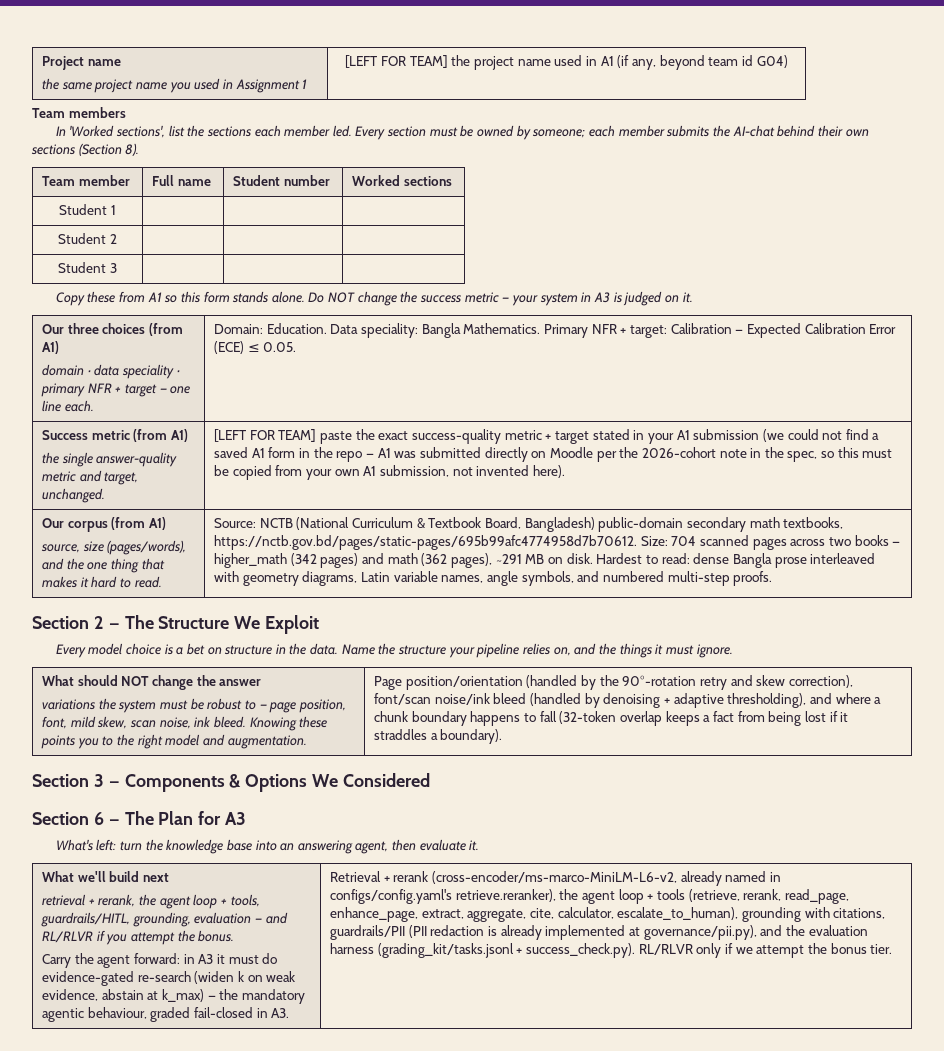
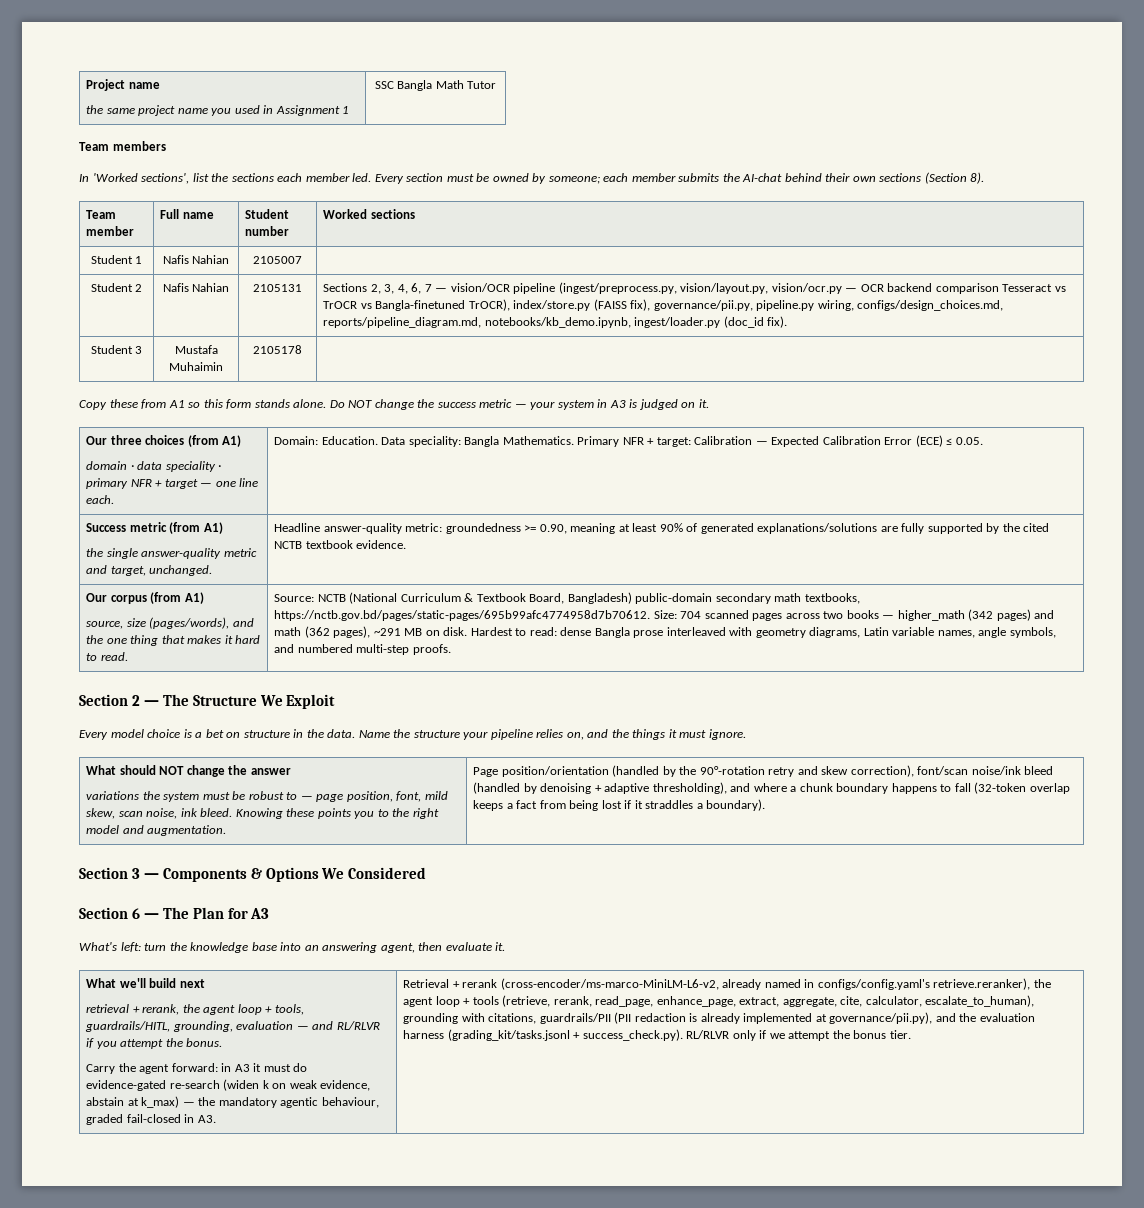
[345,55,788,70] [LEFT FOR TEAM] the project name used in A1 (if any, beyond team id G04) -> [374,80,497,91] SSC Bangla Math Tutor
(116, 210) | -> [162,255,230,264] [253,256,302,264] Nafis Nahian | 2105007
(117, 239) | | -> [162,283,230,292] [253,284,302,292] [323,282,1066,294] [323,299,1004,311] [323,316,788,328] Nafis Nahian | 2105131 | Sections 2, 3, 4, 6, 7 — vision/OCR pipeline (ingest/preprocess.py, vision/layout.py, vision/ocr.py — OCR backend comparison Tesseract vs TrOCR vs Bangla-finetuned TrOCR), index/store.py (FAISS fix), governance/pii.py, pipeline.py wiring, configs/design_choices.md, reports/pipeline_diagram.md, notebooks/kb_demo.ipynb, ingest/loader.py (doc_id fix).
(117, 268) | -> [174,345,218,354] [169,362,223,371] [253,345,302,354] Mustafa Muhaimin | 2105178
[214,429,880,444] [214,447,893,462] [214,465,566,480] [LEFT FOR TEAM] paste the exact success-quality metric + target stated in your A1 submission (we could not find a saved A1 form in the repo — A1 was submitted directly on Moodle per the 2026-cohort note in the spec, so this must be copied from your own A1 submission, not invented here). -> [274,523,1050,534] [274,540,407,549] Headline answer-quality metric: groundedness >= 0.90, meaning at least 90% of generated explanations/solutions are fully supported by the cited NCTB textbook evidence.

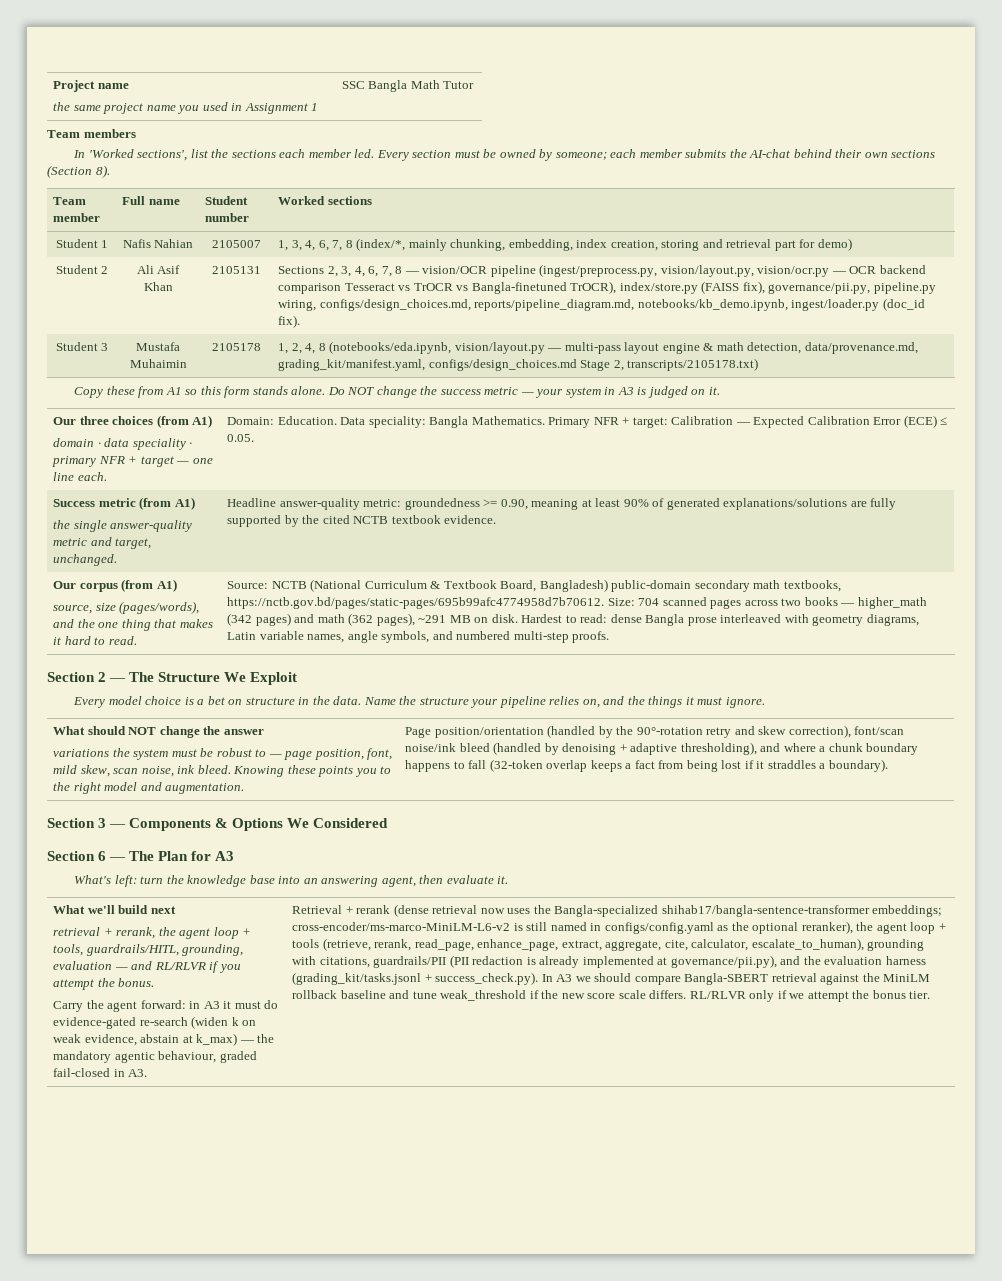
(302, 260) none -> [278,238,852,251] 1, 3, 4, 6, 7, 8 (index/*, mainly chunking, embedding, index creation, storing and retrieval part for demo)
[162,283,230,292] Nafis Nahian -> [136,265,181,274] [143,282,173,291] Ali Asif Khan
[424,284,432,292] 7 -> [381,266,403,277] 7, 8
(302, 349) none -> [278,341,918,354] [278,358,759,371] 1, 2, 4, 8 (notebooks/eda.ipynb, vision/layout.py — multi-pass layout engine & math detection, data/provenance.md, grading_kit/manifest.yaml, configs/design_choices.md Stage 2, transcripts/2105178.txt)
[500,978,1031,990] (cross-encoder/ms-marco-MiniLM-L6-v2, already named in configs/config.yaml's retrieve.reranker), -> [393,904,943,917] [292,921,853,934] (dense retrieval now uses the Bangla-specialized shihab17/bangla-sentence-transformer embeddings; cross-encoder/ms-marco-MiniLM-L6-v2 is still named in configs/config.yaml as the optional reranker),
(683, 1035) none -> [541,973,931,985] [292,990,687,1001] In A3 we should compare Bangla-SBERT retrieval against the MiniLM rollback baseline and tune weak_threshold if the new score scale differs.

